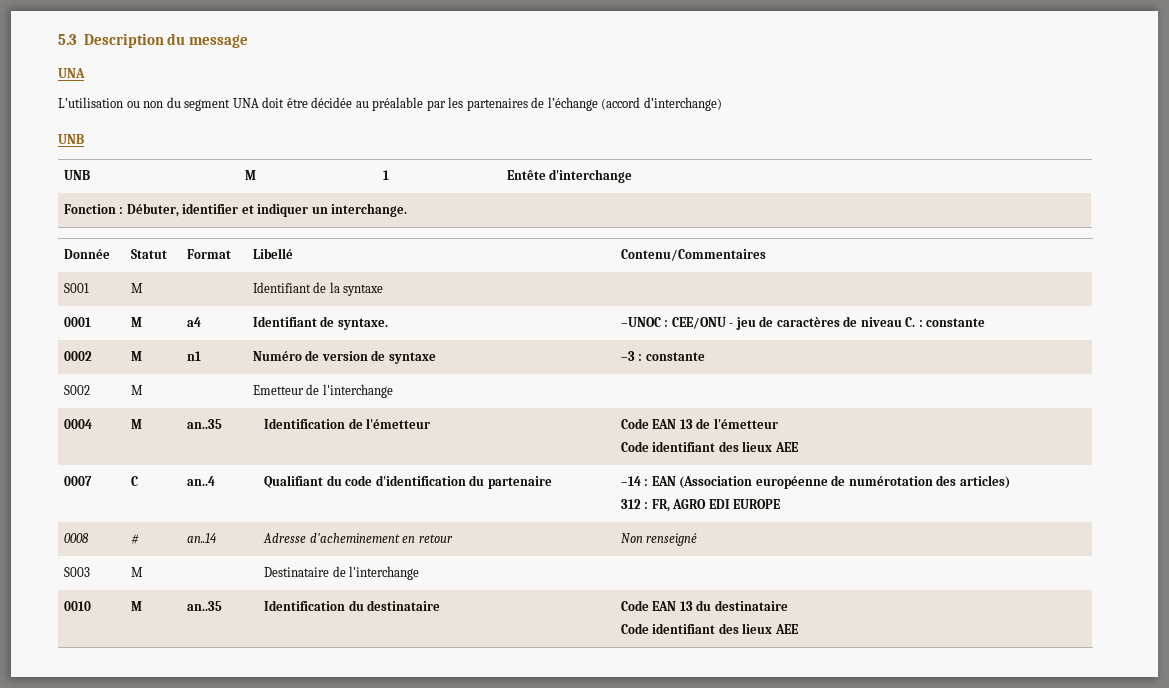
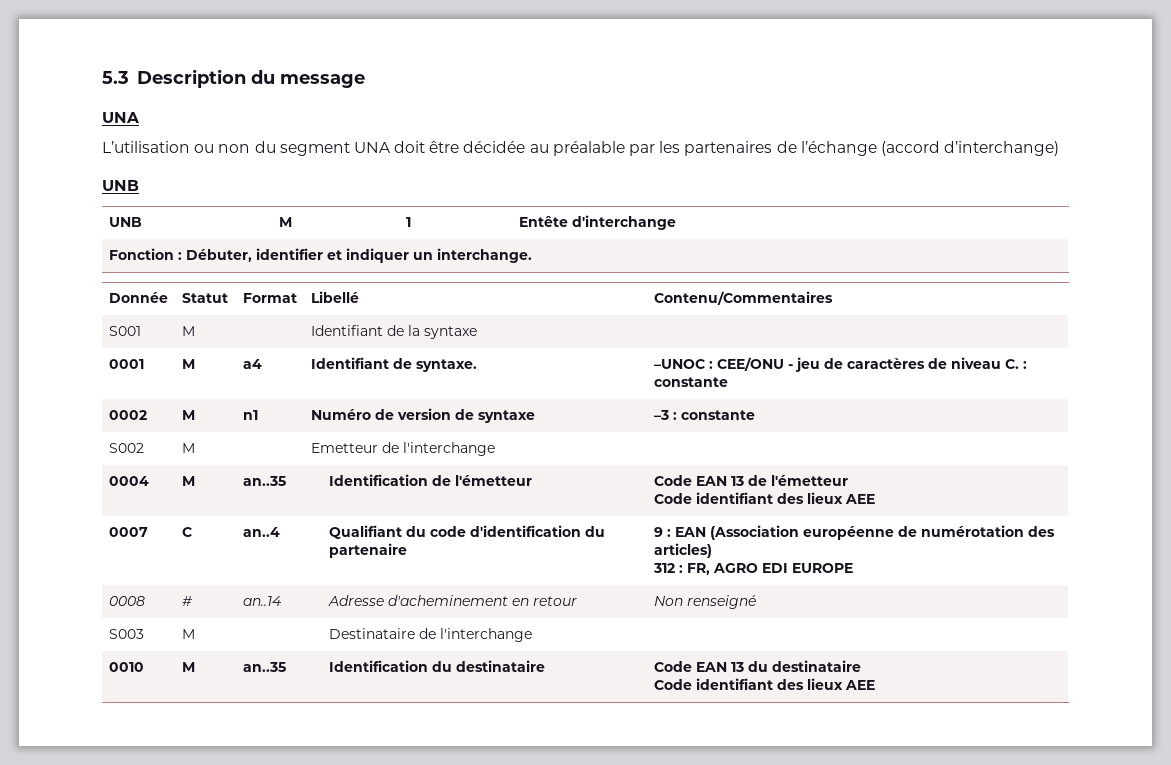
[620,476,641,486] –14 -> [653,527,663,537] 9

